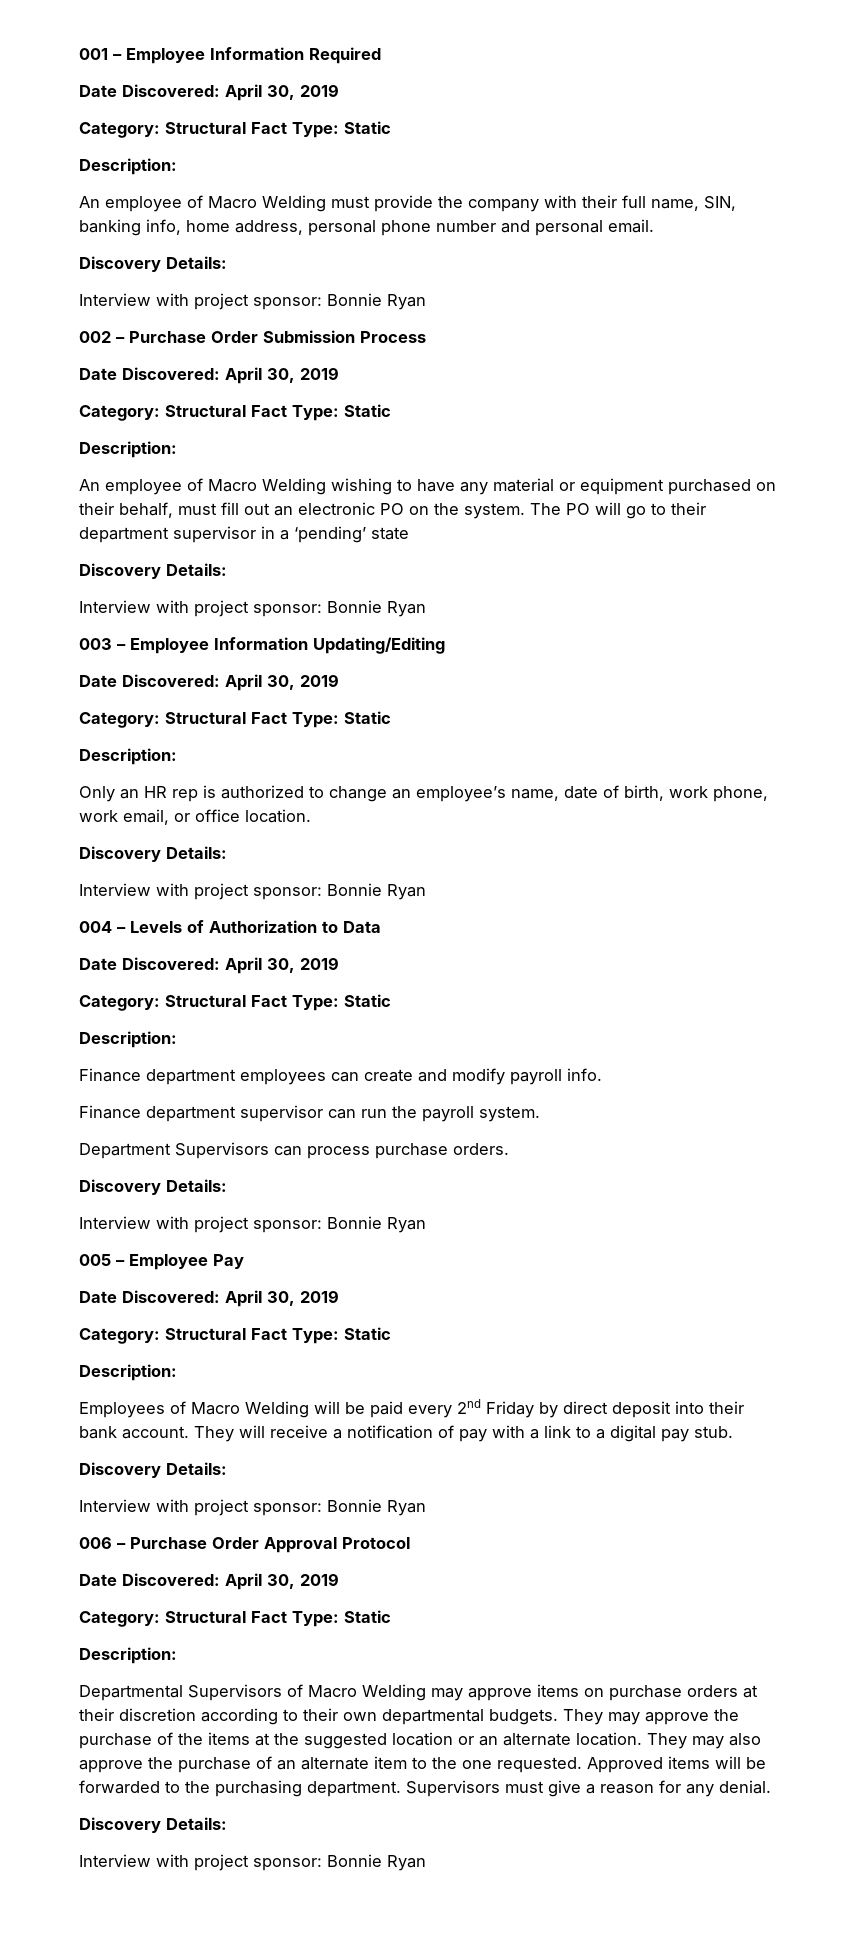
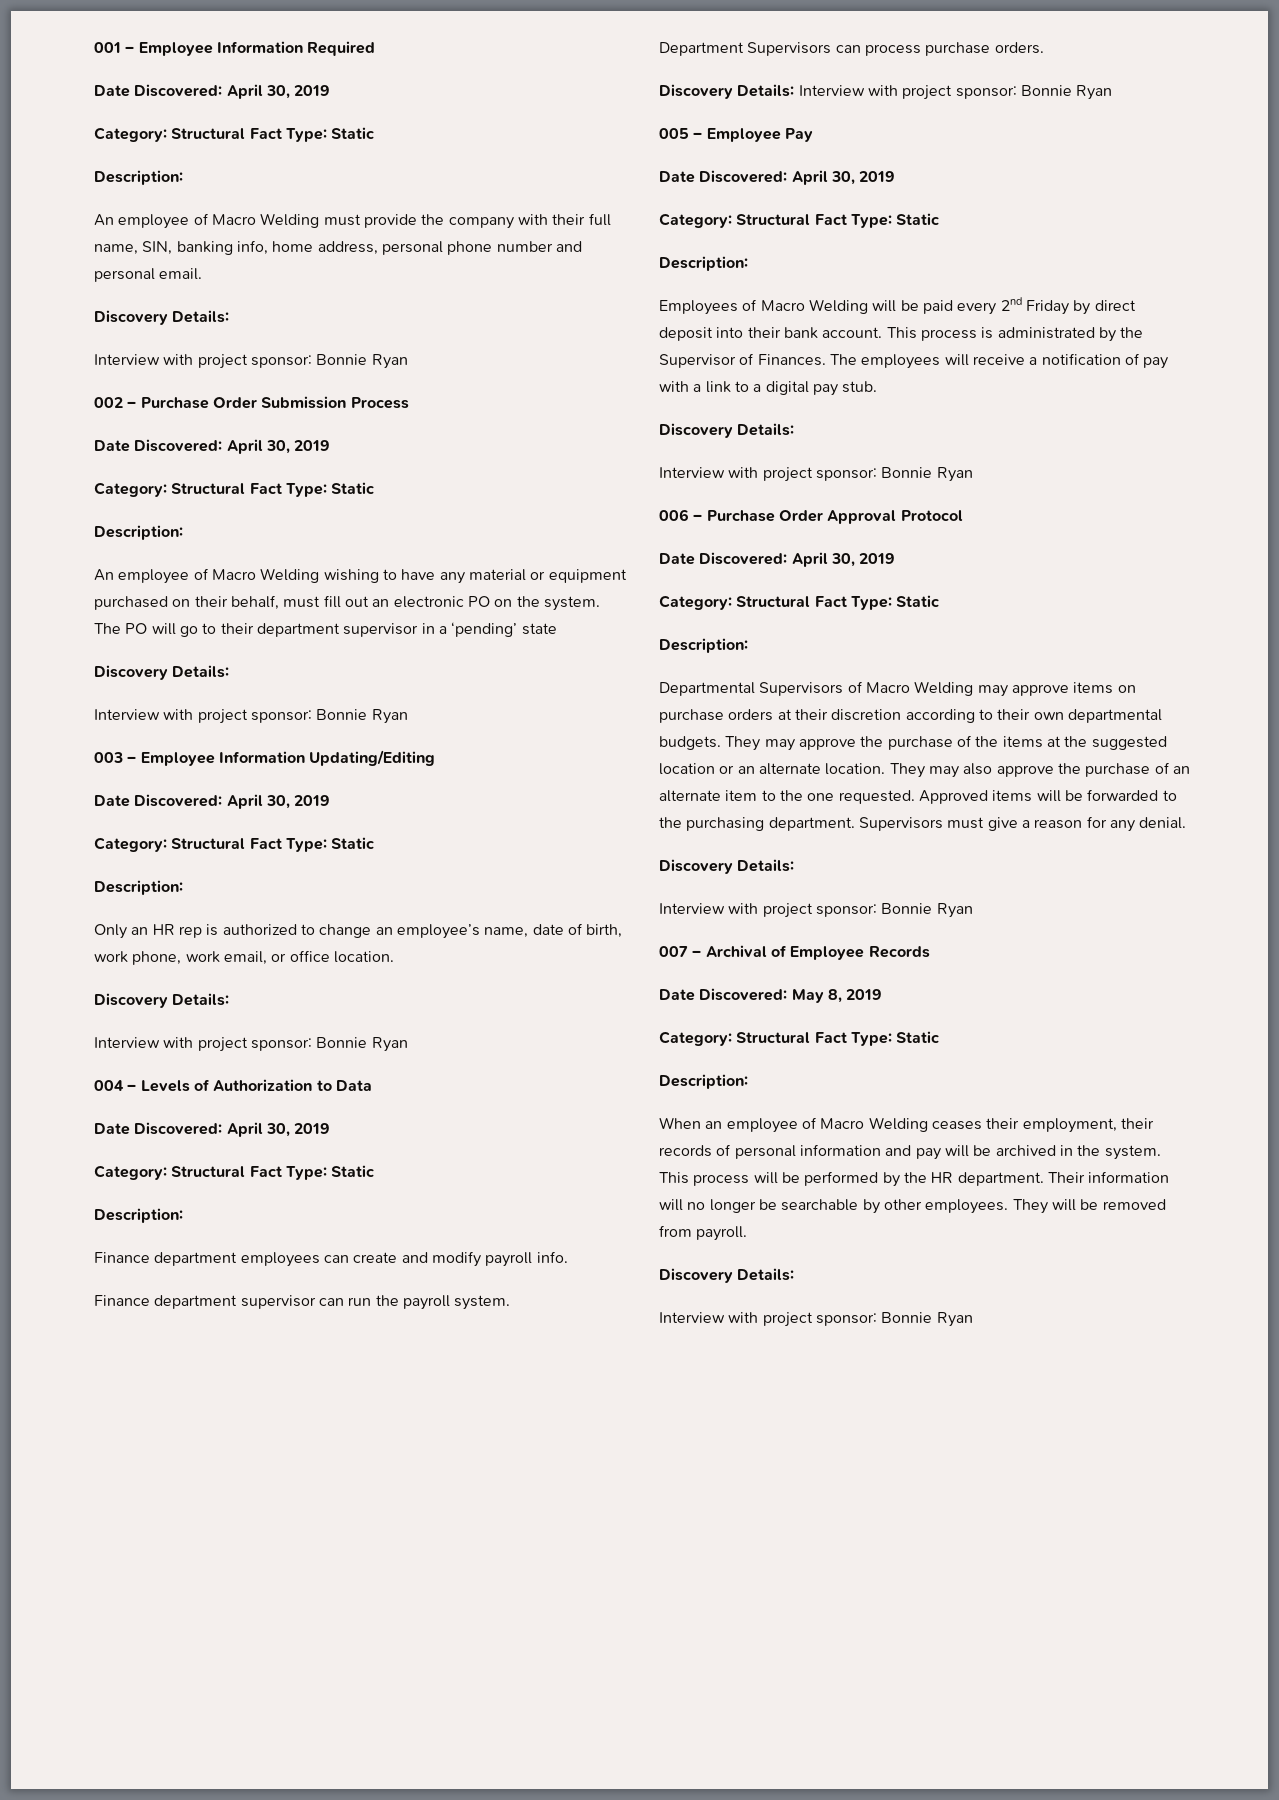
(227, 1185) // -> (795, 90) none
[194,1426,234,1442] They -> [886,327,1144,342] [659,353,941,369] This process is administrated by the Supervisor of Finances. The employees
(426, 1863) none -> [659,945,930,960] [659,988,882,1003] [659,1031,941,1046] [659,1074,748,1089] [659,1117,1154,1133] [659,1144,1161,1160] [659,1171,1170,1187] [659,1199,1166,1214] [659,1225,748,1241] [659,1268,795,1283] [659,1312,973,1327] // 007 – Archival of Employee Records // Date Discovered: May 8, 2019 // Category: Structural Fact Type: Static // Description: // When an employee of Macro Welding ceases their employment, their records of personal information and pay will be archived in the system. This process will be performed by the HR department. Their information will no longer be searchable by other employees. They will be removed from payroll. // Discovery Details: // Interview with project sponsor: Bonnie Ryan

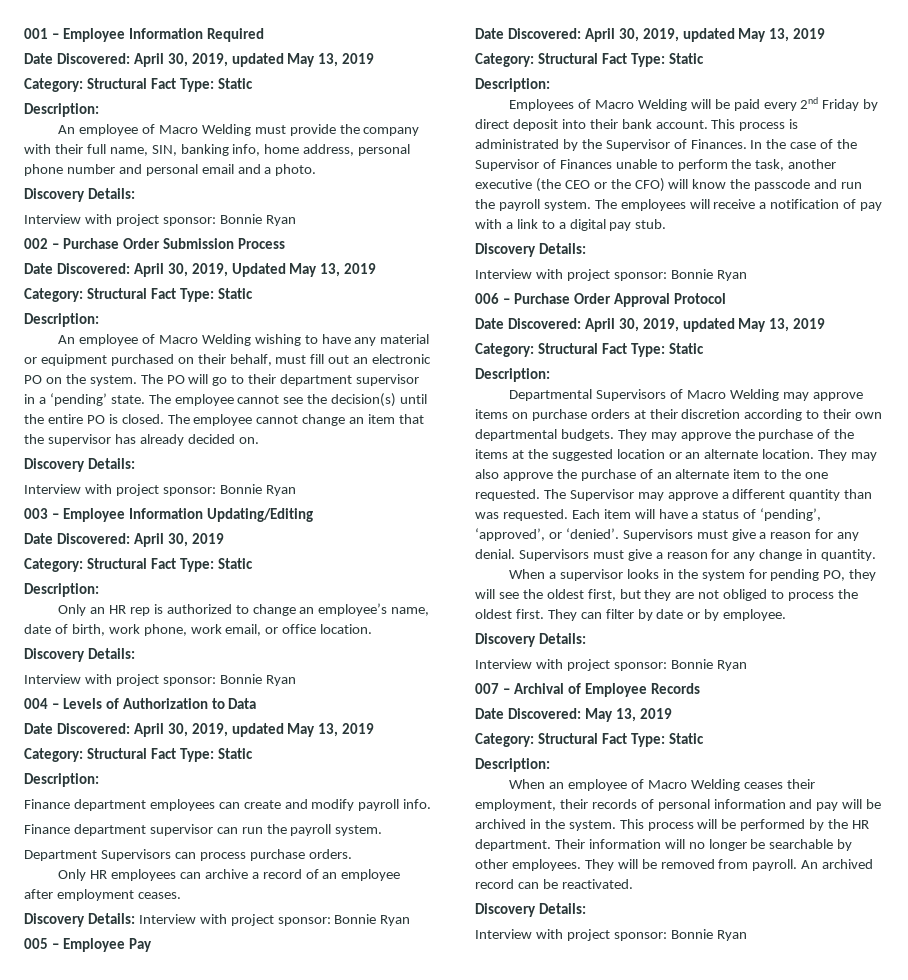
(290, 92) none -> [191,53,339,67] 2019, updated May 13,
[159,268,203,280] email. -> [201,164,317,176] email and a photo.
(290, 447) none -> [191,263,341,277] 2019, Updated May 13,
[521,623,557,635] state -> [110,393,428,407] [24,414,425,426] [24,434,259,446] state. The employee cannot see the decision(s) until the entire PO is closed. The employee cannot change an item that the supervisor has already decided on.
(290, 1130) none -> [191,723,339,737] 2019, updated May 13,
(1044, 48) none -> [58,869,401,881] [24,889,181,901] // Only HR employees can archive a record of an employee after employment ceases.
(855, 178) none -> [642,28,790,42] 2019, updated May 13,
(826, 360) none -> [750,139,858,149] [475,159,837,171] [475,178,863,192] [475,199,591,211] In the case of the Supervisor of Finances unable to perform the task, another executive (the CEO or the CFO) will know the passcode and run the payroll system.
(855, 560) none -> [642,318,790,332] 2019, updated May 13,
[918,789,1177,804] [659,817,855,831] Approved items will be forwarded to the purchasing department. -> [543,489,873,501] [475,508,822,521] [475,528,619,541] The Supervisor may approve a different quantity than was requested. Each item will have a status of ‘pending’, ‘approved’, or ‘denied’.
(1187, 823) none -> [518,549,877,561] [509,569,877,581] [475,589,858,601] [475,609,787,621] Supervisors must give a reason for any change in quantity. // When a supervisor looks in the system for pending PO, they will see the oldest first, but they are not obliged to process the oldest first. They can filter by date or by employee.
[827,989,842,1003] 8, -> [615,708,636,722] 13,
(748, 1233) none -> [801,859,874,869] [475,879,633,889] An archived record can be reactivated.

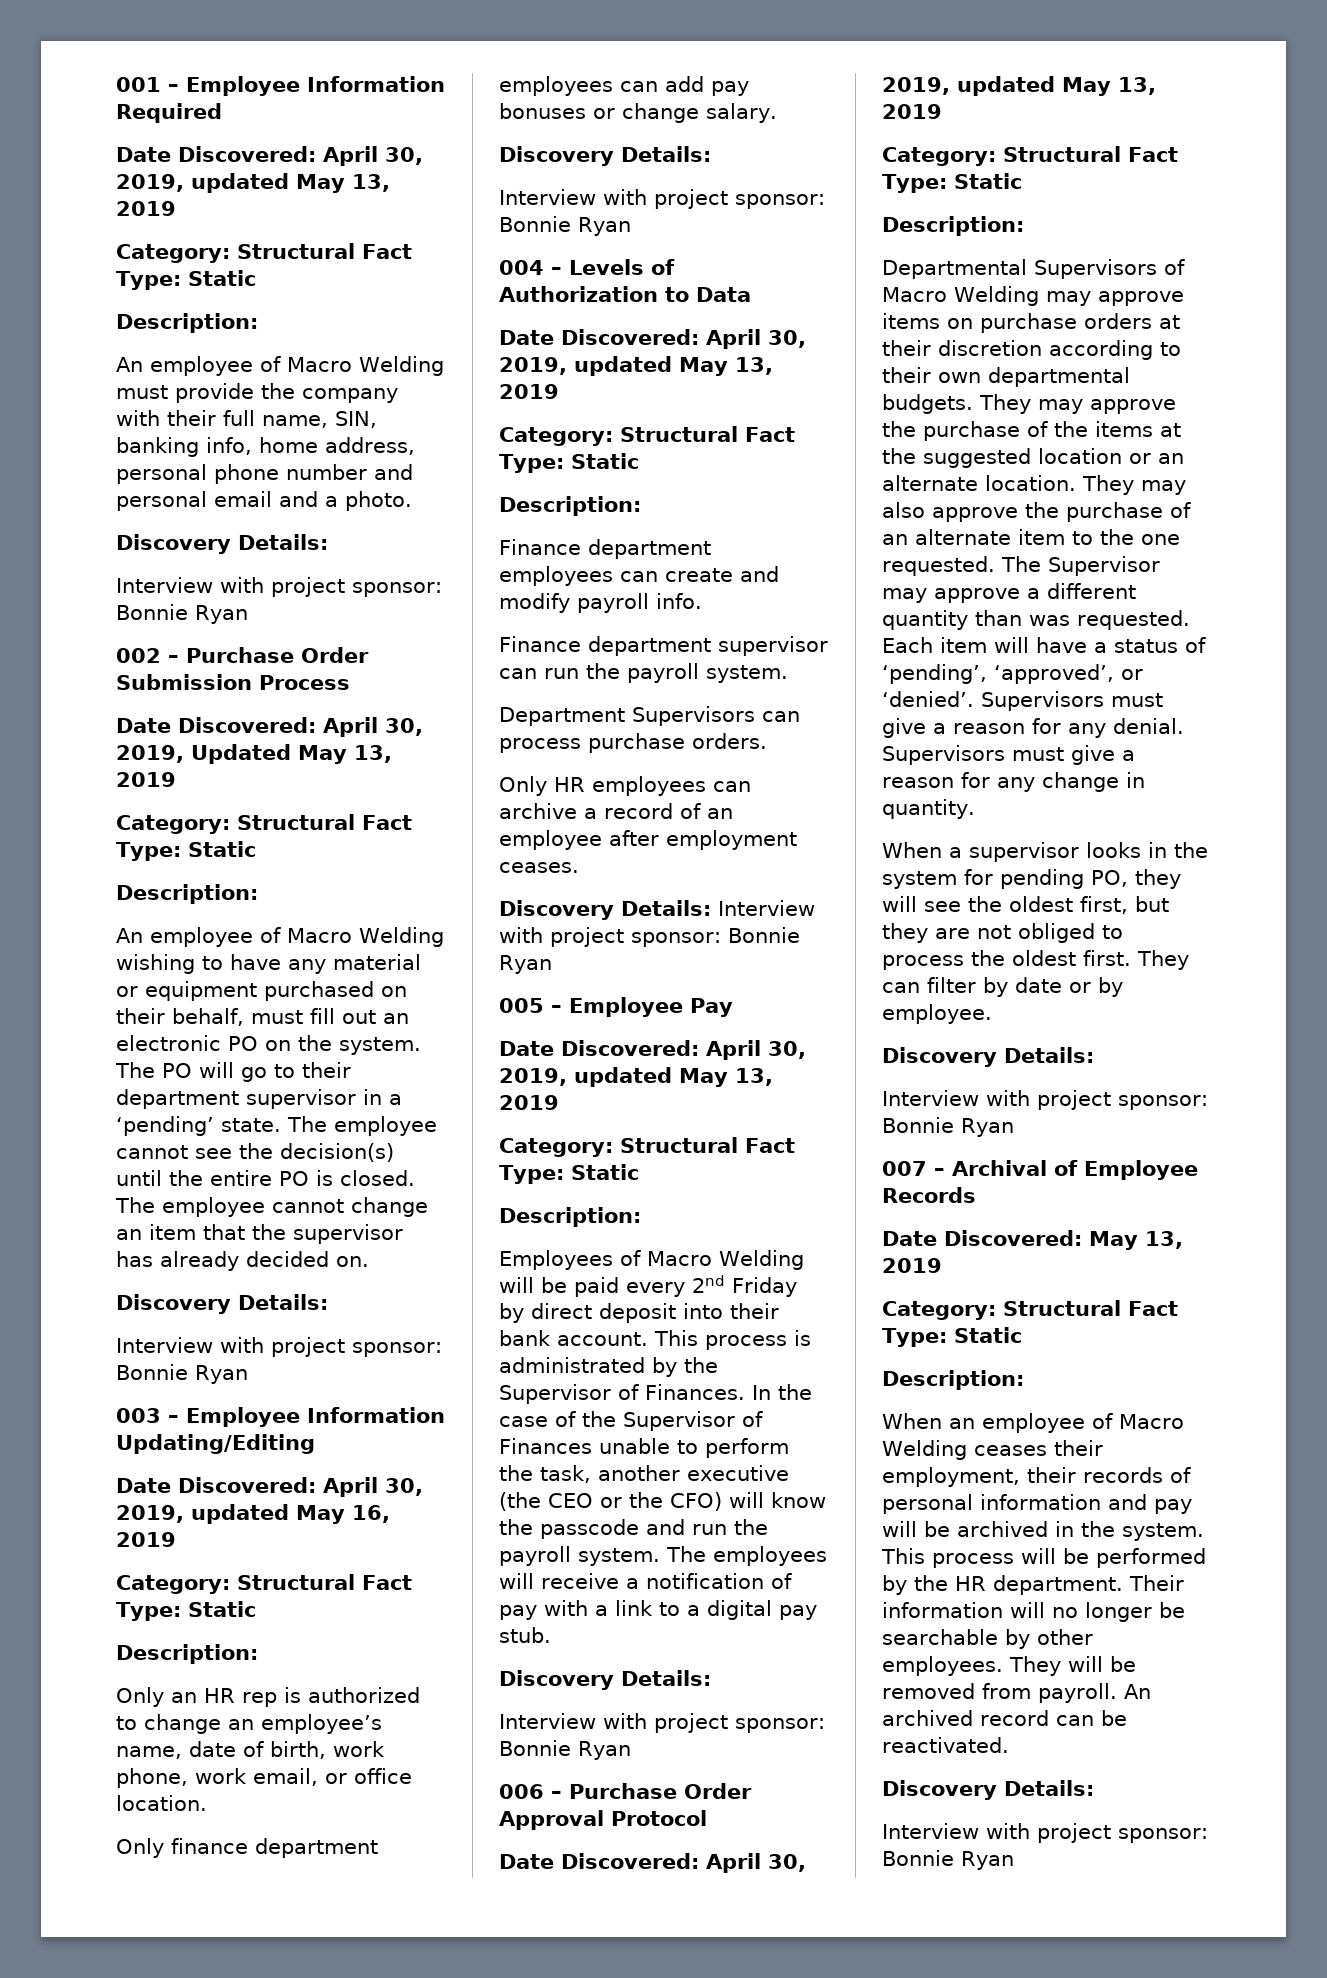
(188, 540) none -> [116,1504,390,1524] 2019, updated May 16,
(373, 629) none -> [116,1838,378,1858] [499,76,749,96] [499,103,777,123] // Only finance department employees can add pay bonuses or change salary.

